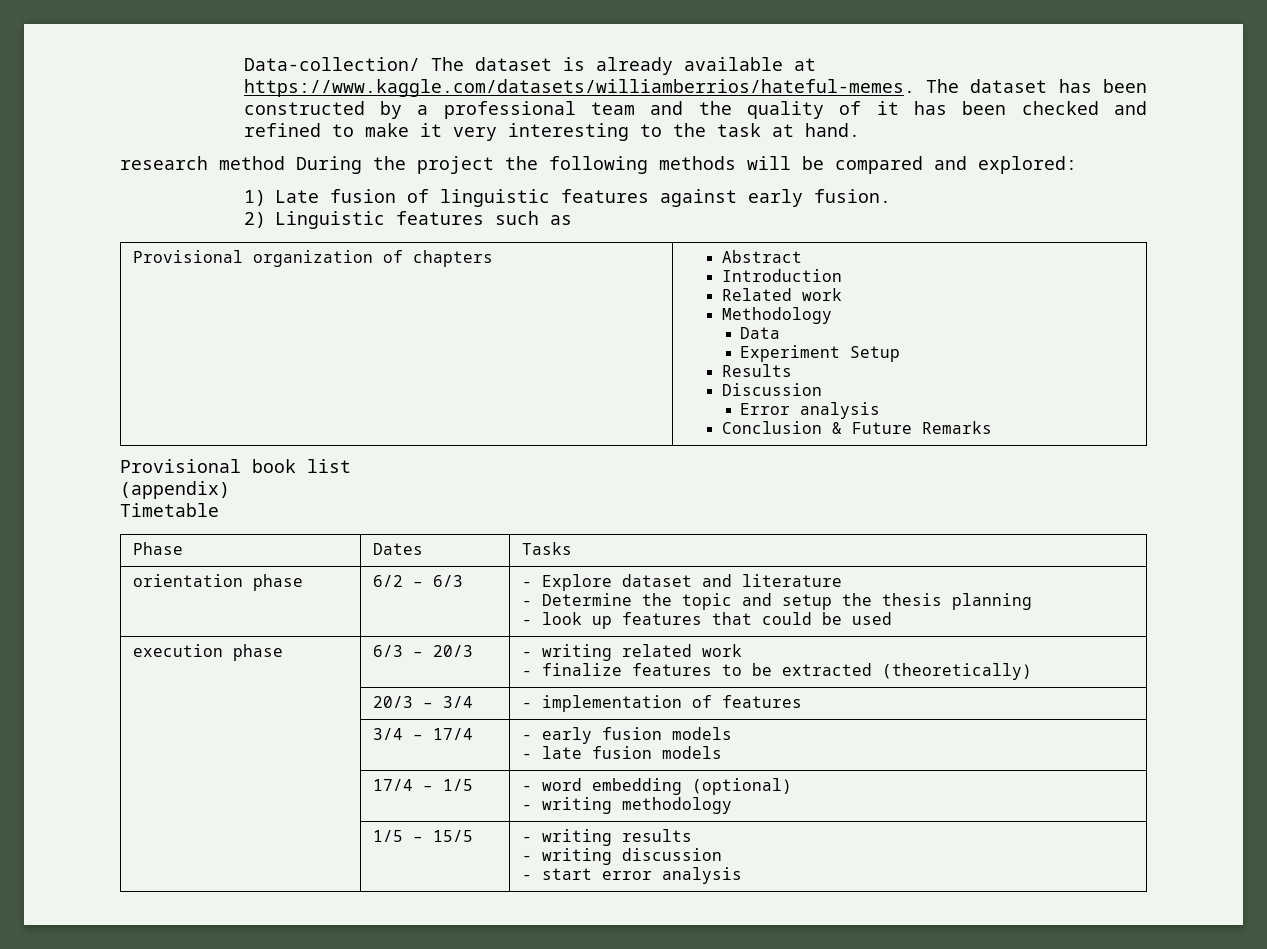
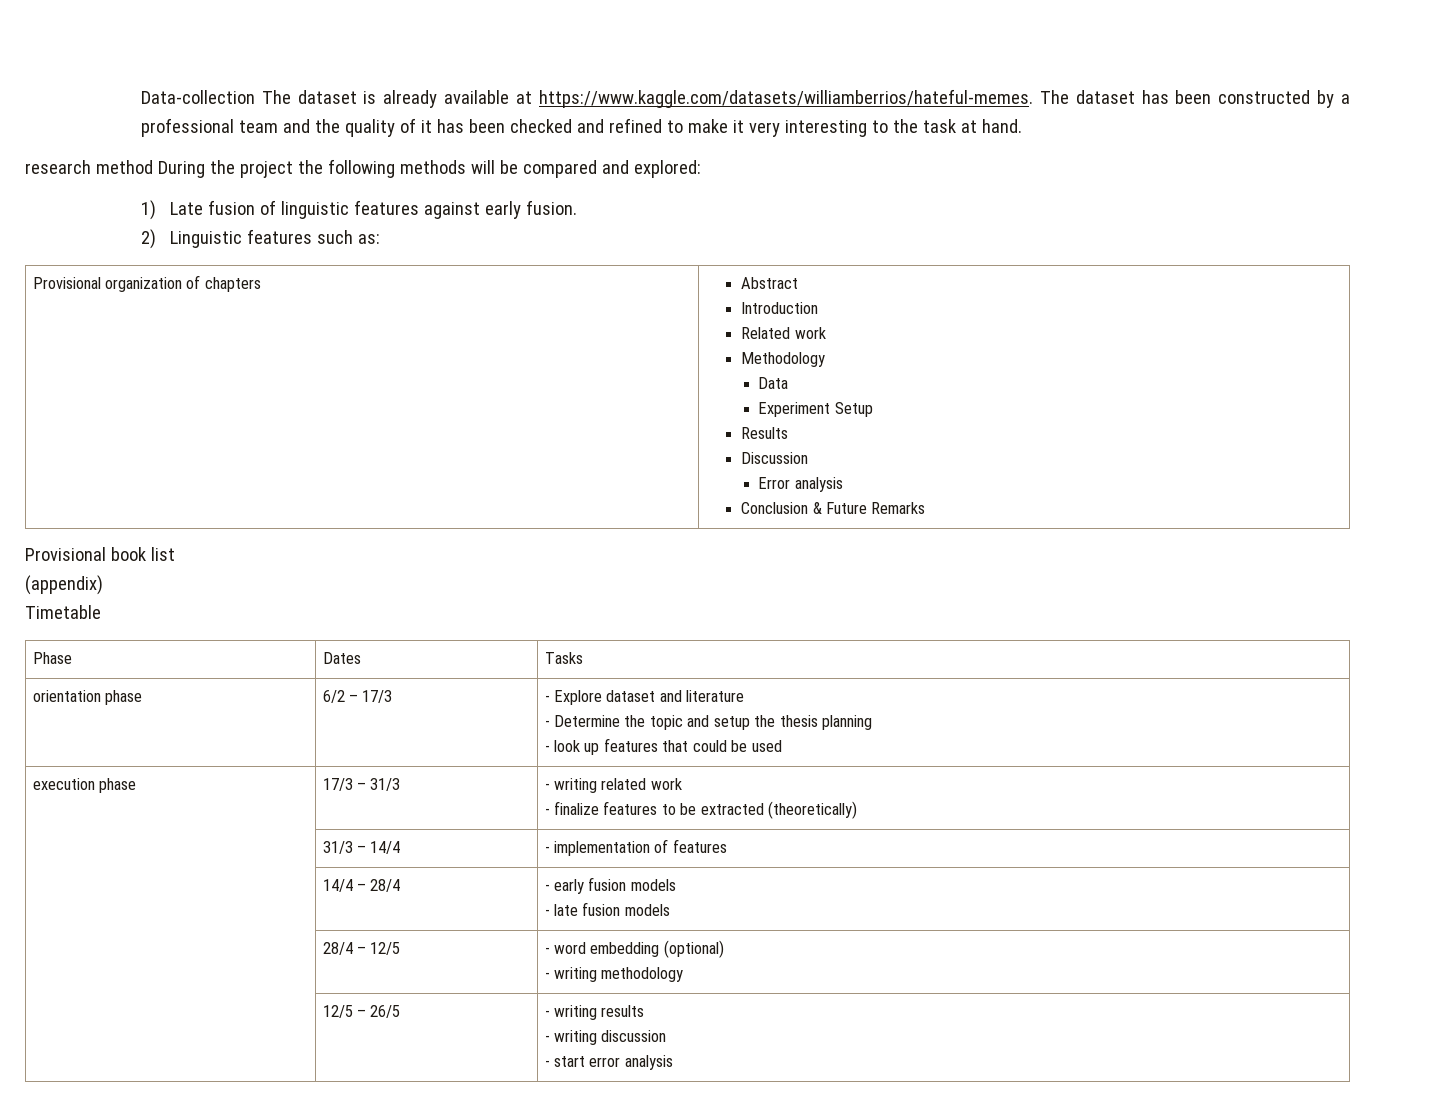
[243,57,420,71] Data-collection/ -> [140,90,255,104] Data-collection
[549,215,572,225] as -> [357,234,380,244] as:
[433,575,464,587] 6/3 -> [362,690,393,703] 17/3
[373,645,474,657] 6/3 – 20/3 -> [322,778,401,791] 17/3 – 31/3
[373,696,474,708] 20/3 – 3/4 -> [322,841,401,854] 31/3 – 14/4
[373,728,474,740] 3/4 – 17/4 -> [322,879,401,892] 14/4 – 28/4
[373,779,474,791] 17/4 – 1/5 -> [322,942,401,955] 28/4 – 12/5
[373,830,474,842] 1/5 – 15/5 -> [322,1005,401,1018] 12/5 – 26/5

